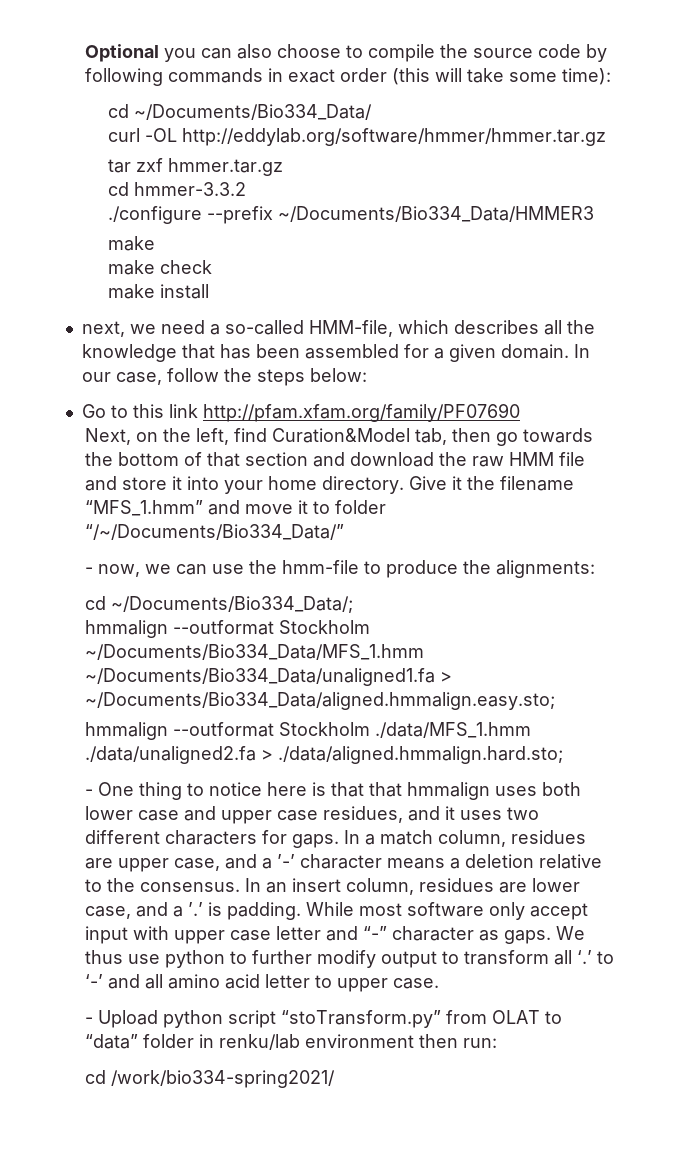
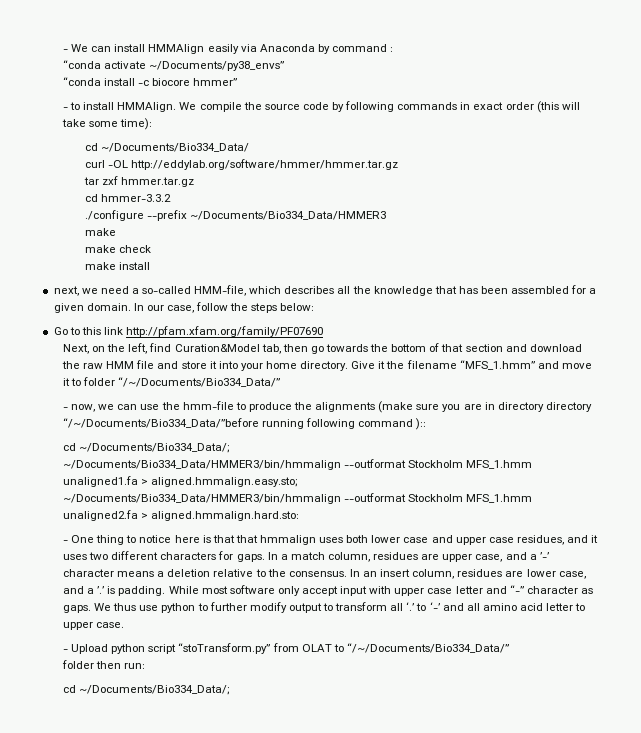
[84,44,363,62] Optional you can also choose to -> [63,44,394,54] [63,60,285,71] [63,77,238,86] [63,102,197,112] - We can install HMMAlign easily via Anaconda by command : // “conda activate ~/Documents/py38_envs” // “conda install -c biocore hmmer” // - to install HMMAlign. We
[495,560,595,578] alignments: -> [315,401,592,413] [63,418,427,430] alignments (make sure you are in directory directory “/~/Documents/Bio334_Data/”before running following command )::
[84,620,370,638] [84,644,424,660] [84,668,452,686] [84,692,555,710] [84,722,531,740] [84,746,563,764] hmmalign --outformat Stockholm ~/Documents/Bio334_Data/MFS_1.hmm ~/Documents/Bio334_Data/unaligned1.fa > ~/Documents/Bio334_Data/aligned.hmmalign.easy.sto; // hmmalign --outformat Stockholm ./data/MFS_1.hmm ./data/unaligned2.fa > ./data/aligned.hmmalign.hard.sto; -> [63,459,533,470] [63,476,298,487] [63,493,533,504] [63,510,300,521] ~/Documents/Bio334_Data/HMMER3/bin/hmmalign --outformat Stockholm MFS_1.hmm unaligned1.fa > aligned.hmmalign.easy.sto; // ~/Documents/Bio334_Data/HMMER3/bin/hmmalign --outformat Stockholm MFS_1.hmm unaligned2.fa > aligned.hmmalign.hard.sto:
[84,1034,414,1050] “data” folder in renku/lab environment -> [346,643,509,653] [62,660,95,669] “/~/Documents/Bio334_Data/” // folder
[110,1070,335,1088] /work/bio334-spring2021/ -> [79,685,230,695] ~/Documents/Bio334_Data/;

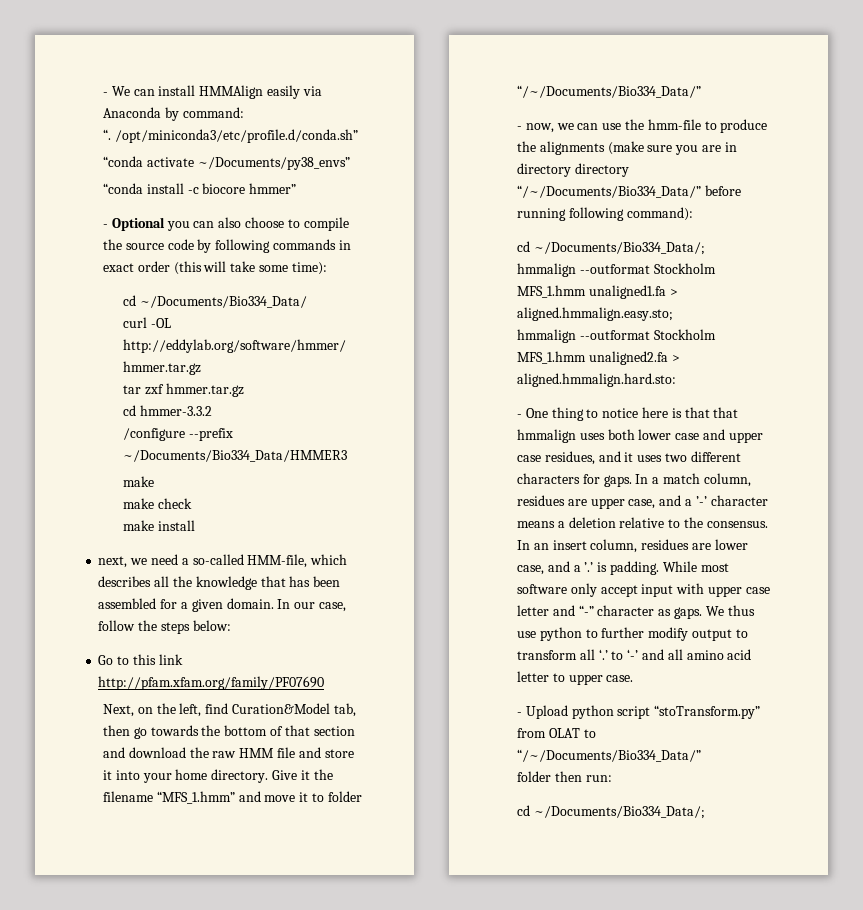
[331,44,394,52] command : -> [182,107,244,118] [103,129,358,143] command: // “. /opt/miniconda3/etc/profile.d/conda.sh”
[70,102,197,112] to install HMMAlign. We -> [111,217,300,231] Optional you can also choose to
[85,210,145,221] ./configure -> [123,428,186,441] /configure
[63,418,427,430] “/~/Documents/Bio334_Data/”before running following command ):: -> [517,185,741,198] [517,207,693,221] “/~/Documents/Bio334_Data/” before running following command):
[63,460,342,470] ~/Documents/Bio334_Data/HMMER3/bin/hmmalign -> [517,263,577,277] hmmalign
[63,494,342,504] ~/Documents/Bio334_Data/HMMER3/bin/hmmalign -> [517,329,577,343] hmmalign

